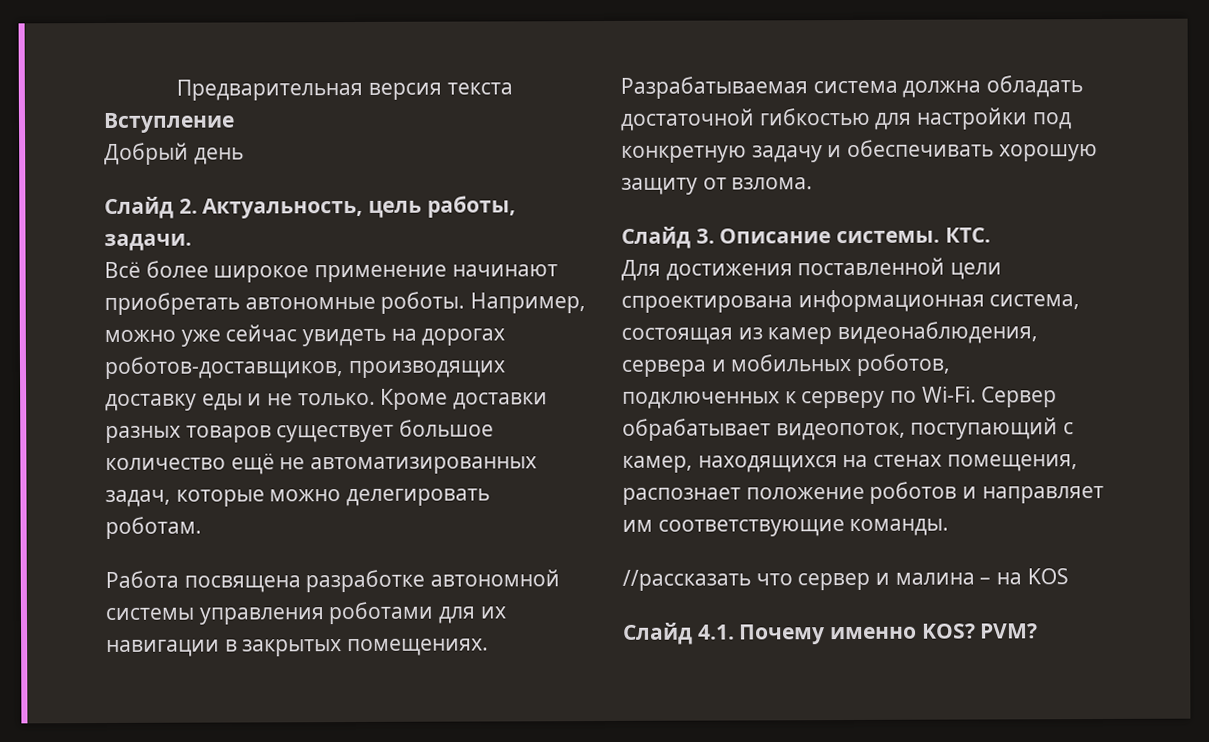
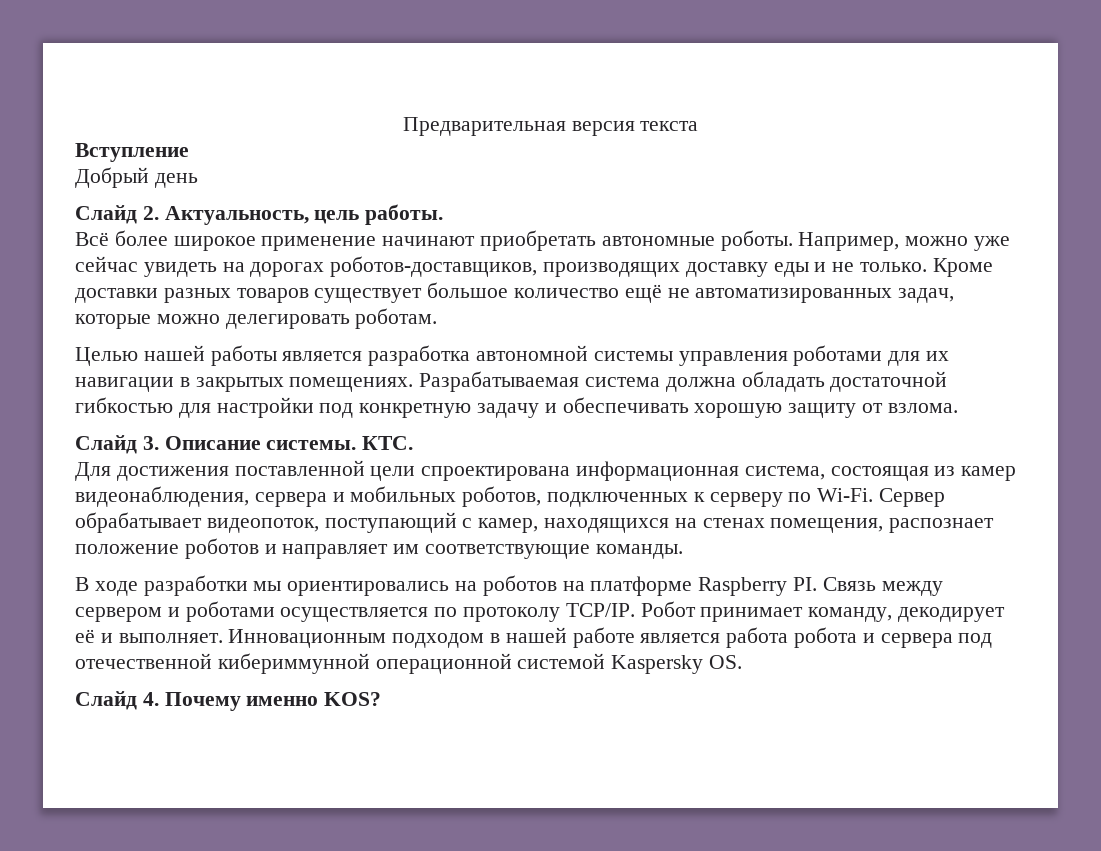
[426,195,516,218] [104,233,192,252] работы, задачи. -> [365,204,444,225] работы.
[105,569,426,593] Работа посвящена разработке -> [75,345,471,366] Целью нашей работы является разработка
[622,568,1069,591] [623,622,735,645] //рассказать что сервер и малина – на KOS // Слайд 4.1. -> [75,575,943,596] [75,601,1006,622] [75,627,993,648] [75,653,743,674] [75,691,159,710] В ходе разработки мы ориентировались на роботов на платформе Raspberry PI. Связь между сервером и роботами осуществляется по протоколу TCP/IP. Робот принимает команду, декодирует её и выполняет. Инновационным подходом в нашей работе является работа робота и сервера под отечественной кибериммунной операционной системой Kaspersky OS. // Слайд 4.
[980,623,1039,639] PVM? -> (382, 699) none

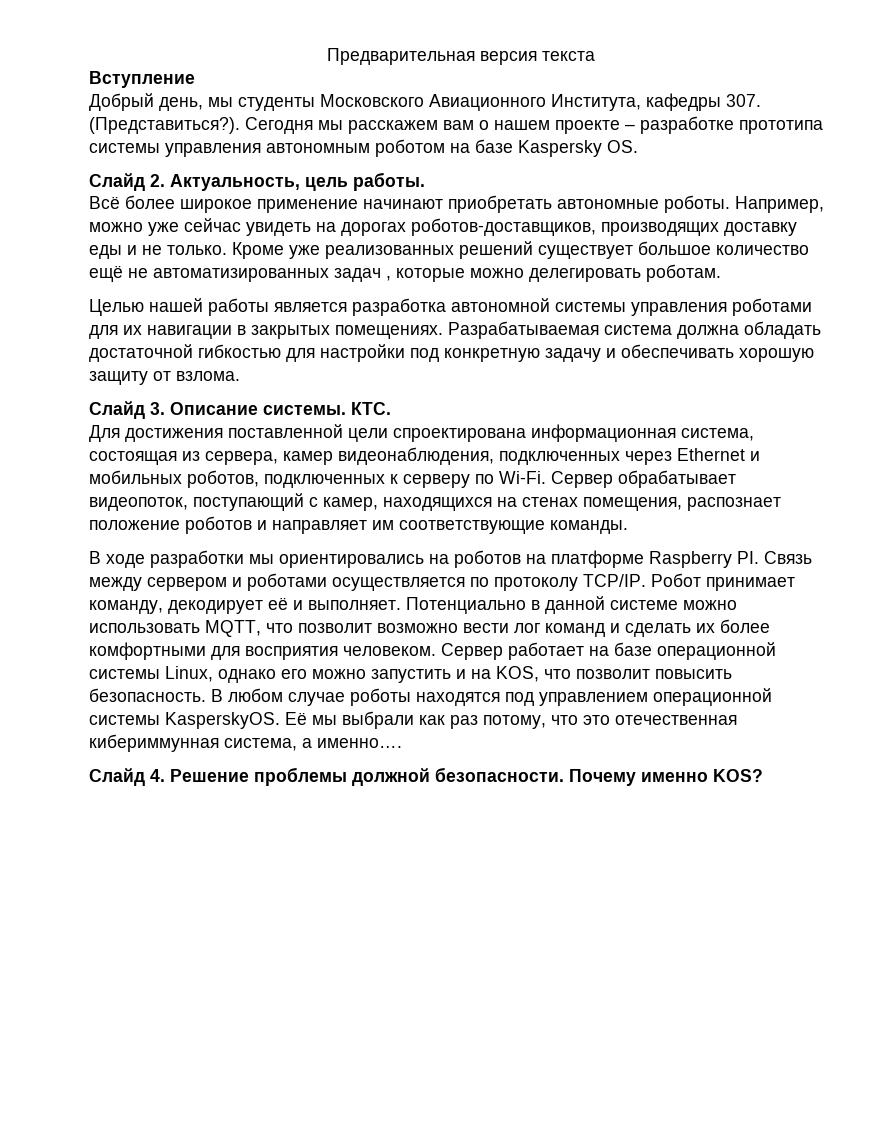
[154,173,198,188] день -> [159,93,761,111] [89,116,823,134] [89,139,638,157] день, мы студенты Московского Авиационного Института, кафедры 307. (Представиться?). Сегодня мы расскажем вам о нашем проекте – разработке прототипа системы управления автономным роботом на базе Kaspersky OS.
[75,288,309,303] доставки разных товаров -> [289,241,533,259] уже реализованных решений
[898,288,955,303] задач, -> [334,268,391,282] задач ,
(956, 471) none -> [205,451,278,465] сервера,
[254,492,327,507] сервера -> [499,448,745,465] подключенных через Ethernet
[228,627,993,648] [75,653,743,674] [75,691,159,710] Инновационным подходом в нашей работе является работа робота и сервера под отечественной кибериммунной операционной системой Kaspersky OS. // Слайд 4. -> [406,596,737,614] [89,619,770,637] [89,642,776,660] [89,666,732,683] [89,688,772,706] [89,711,737,729] [89,734,402,752] [89,767,564,786] Потенциально в данной системе можно использовать MQTT, что позволит возможно вести лог команд и сделать их более комфортными для восприятия человеком. Сервер работает на базе операционной системы Linux, однако его можно запустить и на KOS, что позволит повысить безопасность. В любом случае роботы находятся под управлением операционной системы KasperskyOS. Её мы выбрали как раз потому, что это отечественная кибериммунная система, а именно…. // Слайд 4. Решение проблемы должной безопасности.

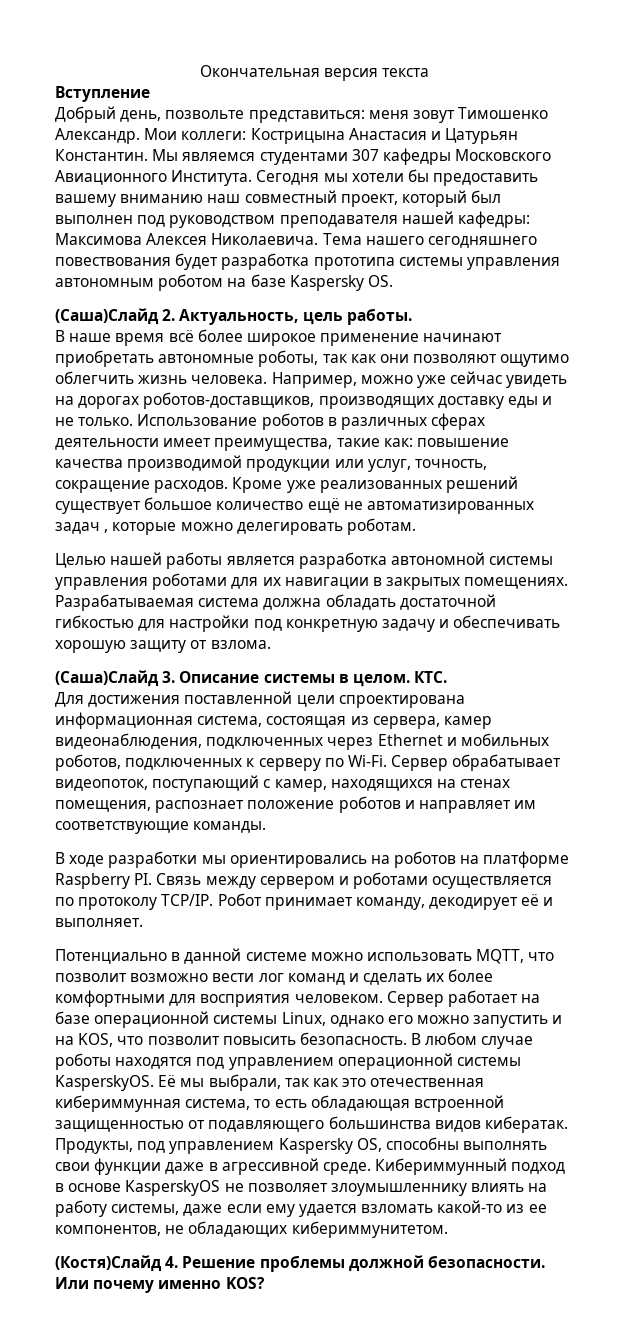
[326,48,475,65] Предварительная -> [199,65,320,77] Окончательная
[208,93,761,111] [89,116,734,134] мы студенты Московского Авиационного Института, кафедры 307. (Представиться?). Сегодня мы расскажем вам о нашем проекте – разработке -> [165,107,549,123] [55,128,519,144] [55,148,552,165] [55,169,539,186] [55,190,502,207] [55,211,530,228] [55,233,537,248] [55,253,310,270] позвольте представиться: меня зовут Тимошенко Александр. Мои коллеги: Кострицына Анастасия и Цатурьян Константин. Мы являемся студентами 307 кафедры Московского Авиационного Института. Сегодня мы хотели бы предоставить вашему вниманию наш совместный проект, который был выполнен под руководством преподавателя нашей кафедры: Максимова Алексея Николаевича. Тема нашего сегодняшнего повествования будет разработка
[89,173,145,191] Слайд -> [55,308,159,325] (Саша)Слайд
[89,196,120,209] Всё -> [55,330,194,346] В наше время всё
[664,195,730,213] роботы. -> [258,350,570,367] [55,371,268,384] роботы, так как они позволяют ощутимо облегчить жизнь человека.
(227, 250) none -> [137,413,486,430] [55,438,509,451] [55,455,487,472] [55,480,229,493] Использование роботов в различных сферах деятельности имеет преимущества, такие как: повышение качества производимой продукции или услуг, точность, сокращение расходов.
[89,401,145,419] Слайд -> [55,670,159,687] (Саша)Слайд
[263,405,346,415] системы. -> [263,674,410,687] системы в целом.
(401, 605) none -> (143, 922) //
[342,711,737,729] [89,734,402,752] [89,768,145,786] выбрали как раз потому, что это отечественная кибериммунная система, а именно…. // Слайд -> [208,1074,485,1091] [55,1095,504,1112] [55,1116,568,1133] [55,1137,548,1154] [55,1158,566,1175] [55,1180,548,1196] [55,1200,547,1217] [55,1221,448,1238] [55,1255,162,1272] выбрали, так как это отечественная кибериммунная система, то есть обладающая встроенной защищенностью от подавляющего большинства видов кибератак. Продукты, под управлением Kaspersky OS, способны выполнять свои функции даже в агрессивной среде. Кибериммунный подход в основе KasperskyOS не позволяет злоумышленнику влиять на работу системы, даже если ему удается взломать какой-то из ее компонентов, не обладающих кибериммунитетом. // (Костя)Слайд
[569,769,636,786] Почему -> [55,1277,155,1293] Или почему

